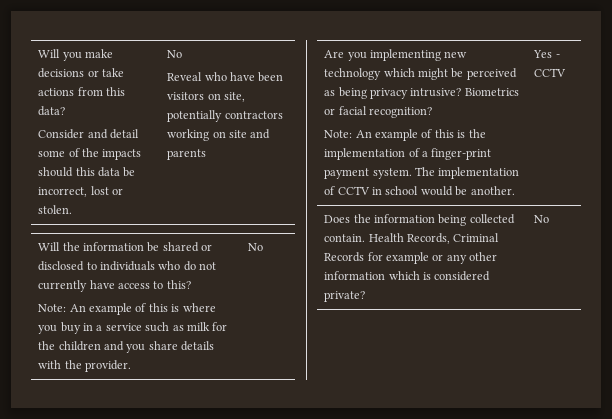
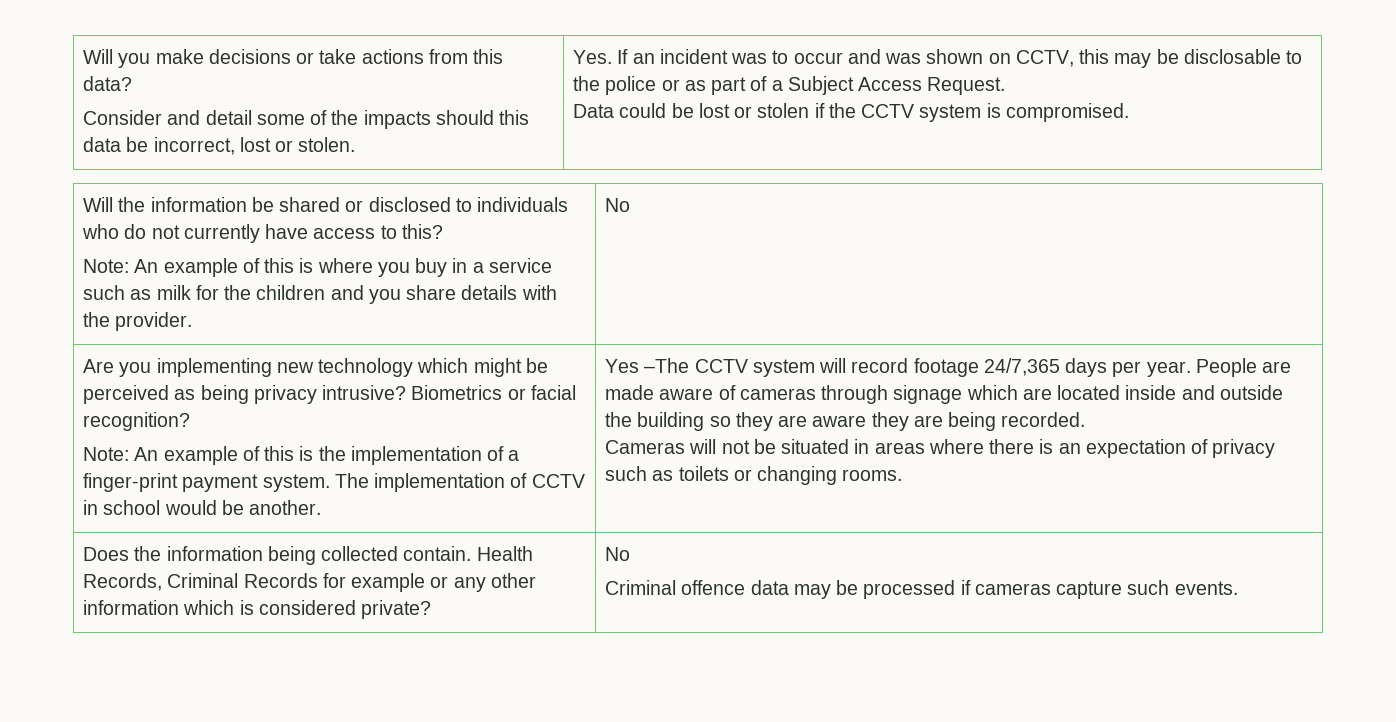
[167,50,183,58] [167,72,284,82] [167,92,246,102] [167,110,283,122] [167,129,271,141] [167,149,207,160] No // Reveal who have been visitors on site, potentially contractors working on site and parents -> [573,49,1303,68] [573,76,1006,95] [573,103,1129,122] Yes. If an incident was to occur and was shown on CCTV, this may be disclosable to the police or as part of a Subject Access Request. // Data could be lost or stolen if the CCTV system is compromised.
[555,54,560,58] [534,68,567,77] - CCTV -> [644,358,1292,377] [605,385,1283,404] [605,412,1086,431] [605,439,1276,458] [605,466,903,485] –The CCTV system will record footage 24/7,365 days per year. People are made aware of cameras through signage which are located inside and outside the building so they are aware they are being recorded. // Cameras will not be situated in areas where there is an expectation of privacy such as toilets or changing rooms.
(550, 219) none -> [605,580,1238,599] // Criminal offence data may be processed if cameras capture such events.

